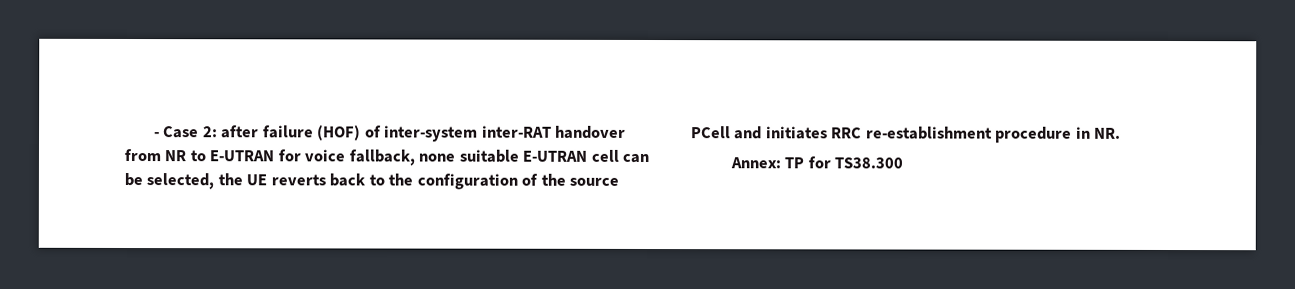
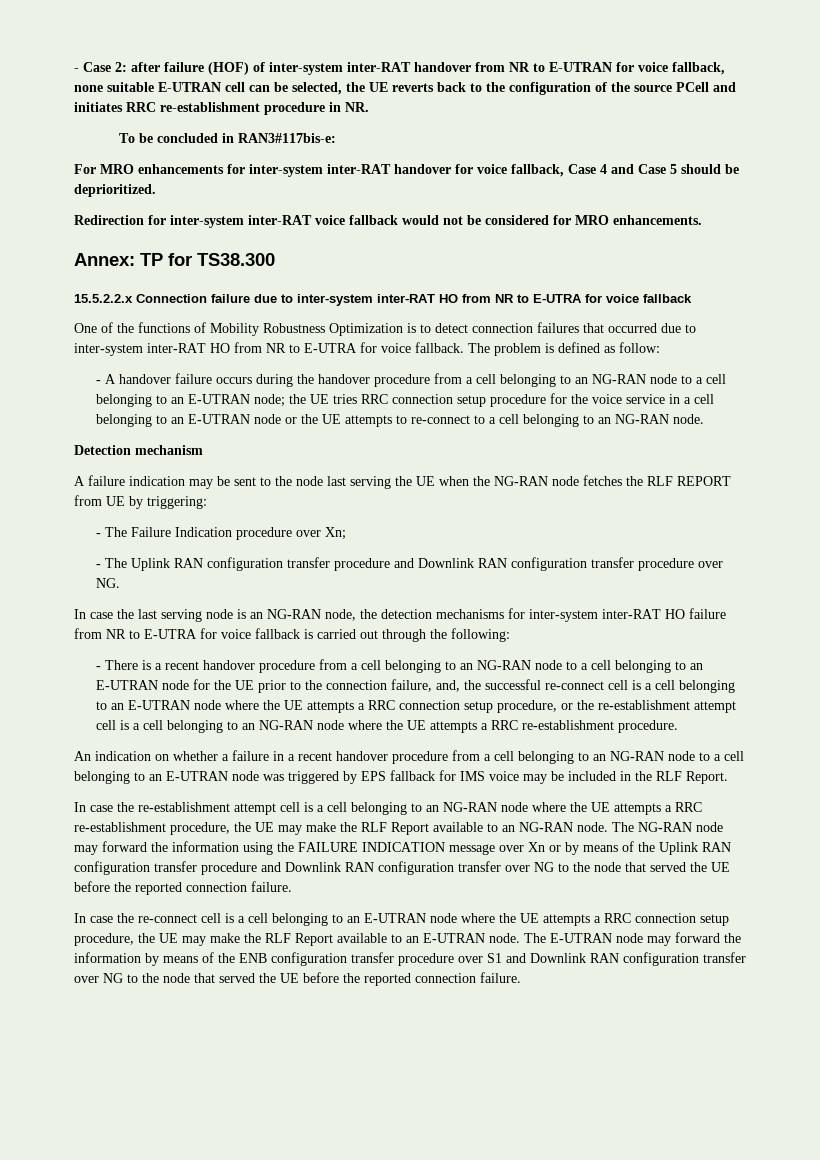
[729,156,904,169] Annex: TP for TS38.300 -> [118,133,336,143] [74,164,739,177] [74,184,156,197] [74,215,702,228] [74,253,275,266] [74,294,692,306] [74,322,696,336] [74,342,660,356] [96,373,727,387] [96,393,715,407] [96,414,705,427] [74,445,203,455] [74,475,731,489] [74,495,207,509] [96,527,347,540] [96,557,724,571] [96,578,121,588] [74,608,726,622] [74,628,510,642] [96,659,704,673] [96,679,736,693] [96,700,737,713] [96,720,679,733] [74,750,744,764] [74,770,728,784] [74,802,702,815] [74,822,723,835] [74,841,731,855] [74,861,730,875] [74,881,292,895] [74,913,729,926] [74,932,741,946] [74,952,746,966] [74,972,521,986] To be concluded in RAN3#117bis-e: // For MRO enhancements for inter-system inter-RAT handover for voice fallback, Case 4 and Case 5 should be deprioritized. // Redirection for inter-system inter-RAT voice fallback would not be considered for MRO enhancements. // Annex: TP for TS38.300 // 15.5.2.2.x Connection failure due to inter-system inter-RAT HO from NR to E-UTRA for voice fallback // One of the functions of Mobility Robustness Optimization is to detect connection failures that occurred due to inter-system inter-RAT HO from NR to E-UTRA for voice fallback. The problem is defined as follow: // - A handover failure occurs during the handover procedure from a cell belonging to an NG-RAN node to a cell belonging to an E-UTRAN node; the UE tries RRC connection setup procedure for the voice service in a cell belonging to an E-UTRAN node or the UE attempts to re-connect to a cell belonging to an NG-RAN node. // Detection mechanism // A failure indication may be sent to the node last serving the UE when the NG-RAN node fetches the RLF REPORT from UE by triggering: // - The Failure Indication procedure over Xn; // - The Uplink RAN configuration transfer procedure and Downlink RAN configuration transfer procedure over NG. // In case the last serving node is an NG-RAN node, the detection mechanisms for inter-system inter-RAT HO failure from NR to E-UTRA for voice fallback is carried out through the following: // - There is a recent handover procedure from a cell belonging to an NG-RAN node to a cell belonging to an E-UTRAN node for the UE prior to the connection failure, and, the successful re-connect cell is a cell belonging to an E-UTRAN node where the UE attempts a RRC connection setup procedure, or the re-establishment attempt cell is a cell belonging to an NG-RAN node where the UE attempts a RRC re-establishment procedure. // An indication on whether a failure in a recent handover procedure from a cell belonging to an NG-RAN node to a cell belonging to an E-UTRAN node was triggered by EPS fallback for IMS voice may be included in the RLF Report. // In case the re-establishment attempt cell is a cell belonging to an NG-RAN node where the UE attempts a RRC re-establishment procedure, the UE may make the RLF Report available to an NG-RAN node. The NG-RAN node may forward the information using the FAILURE INDICATION message over Xn or by means of the Uplink RAN configuration transfer procedure and Downlink RAN configuration transfer over NG to the node that served the UE before the reported connection failure. // In case the re-connect cell is a cell belonging to an E-UTRAN node where the UE attempts a RRC connection setup procedure, the UE may make the RLF Report available to an E-UTRAN node. The E-UTRAN node may forward the information by means of the ENB configuration transfer procedure over S1 and Downlink RAN configuration transfer over NG to the node that served the UE before the reported connection failure.

